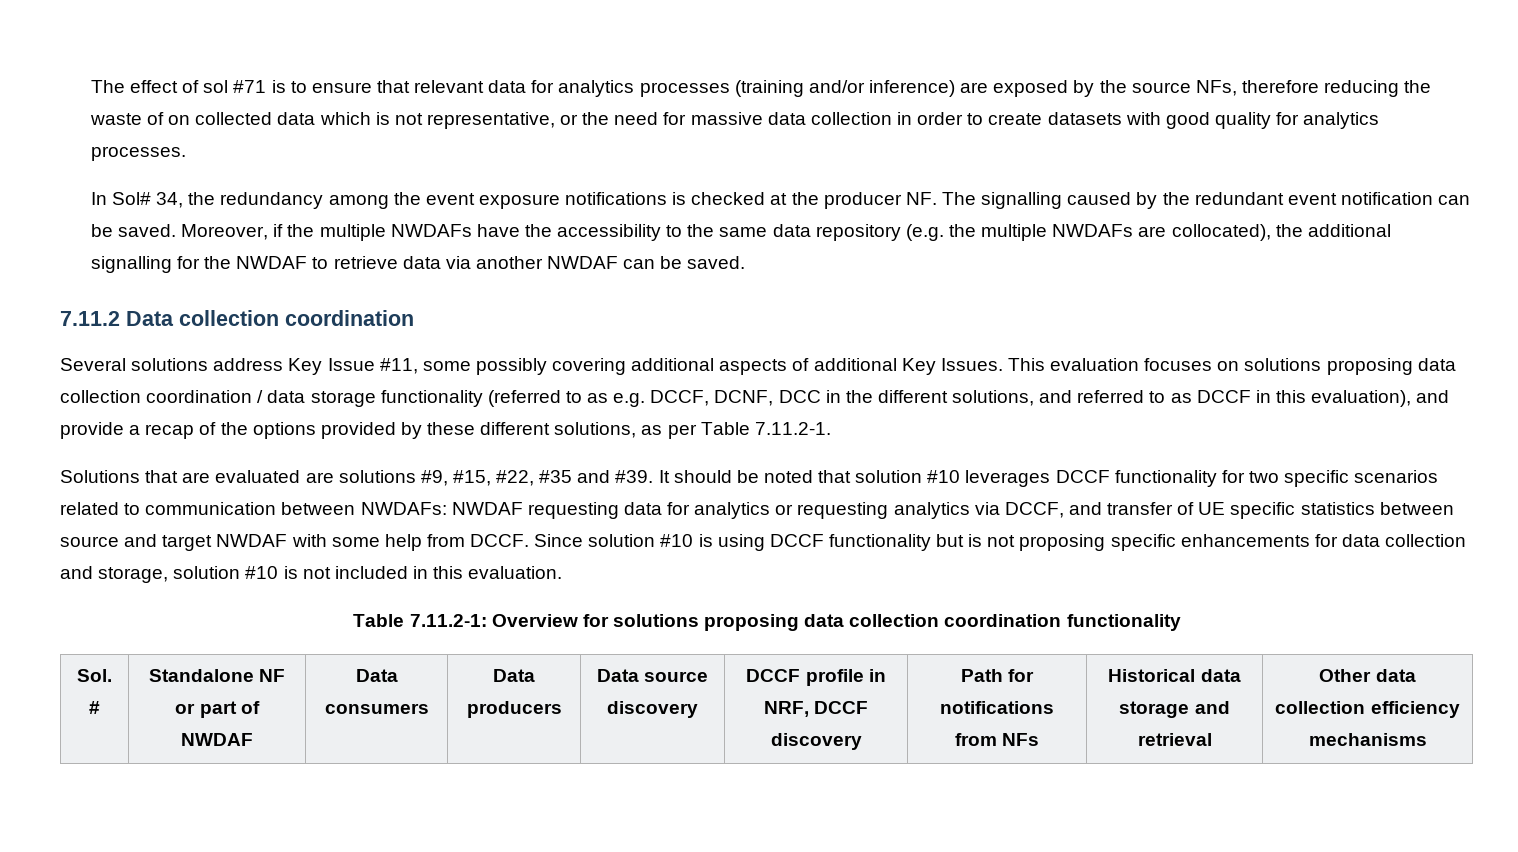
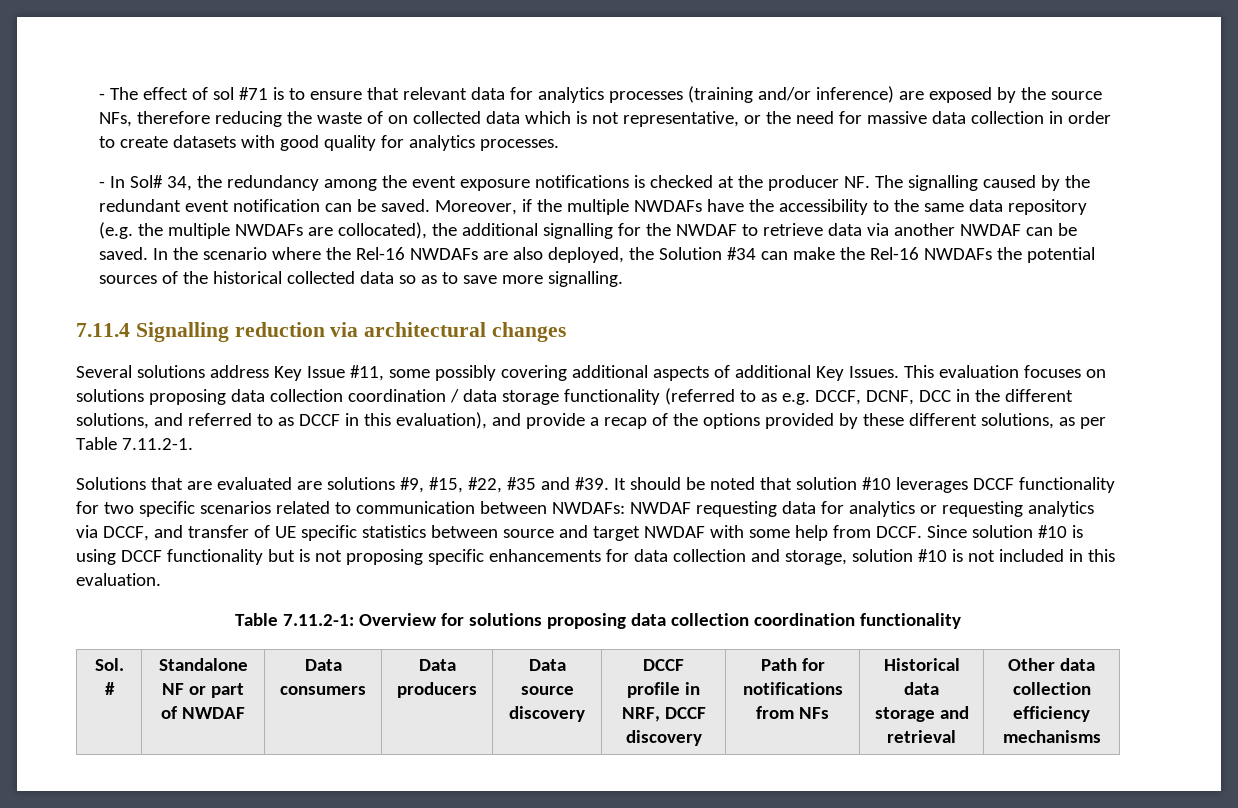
(90, 86) none -> [98,93,105,100] -
(186, 153) none -> [98,181,105,188] -
[60,310,414,326] // 7.11.2 Data collection coordination -> [152,247,1095,263] [98,271,623,287] [76,322,567,342] In the scenario where the Rel-16 NWDAFs are also deployed, the Solution #34 can make the Rel-16 NWDAFs the potential sources of the historical collected data so as to save more signalling. // 7.11.4 Signalling reduction via architectural changes

